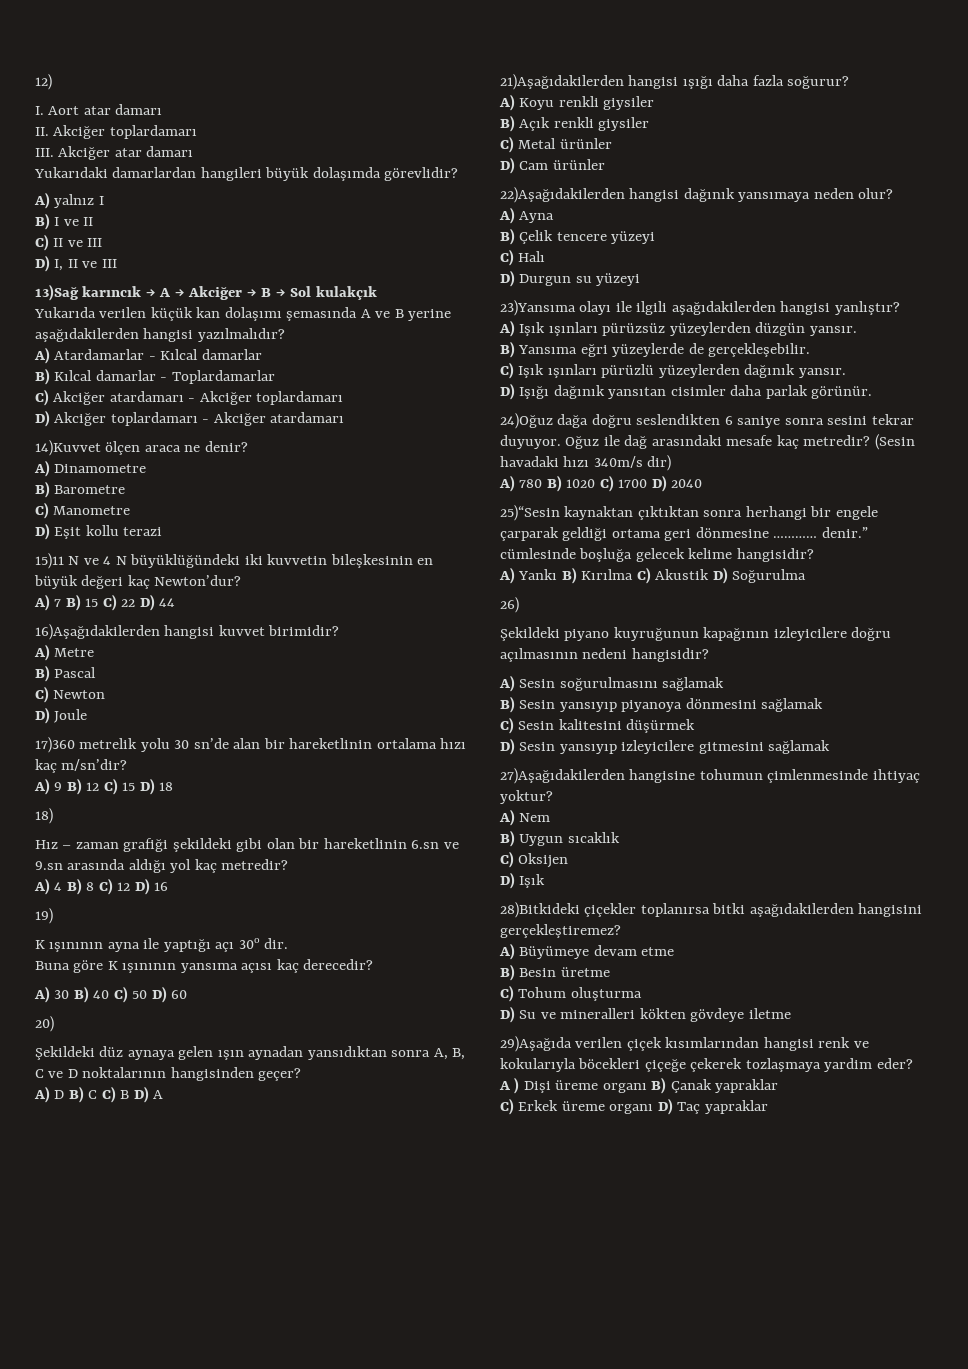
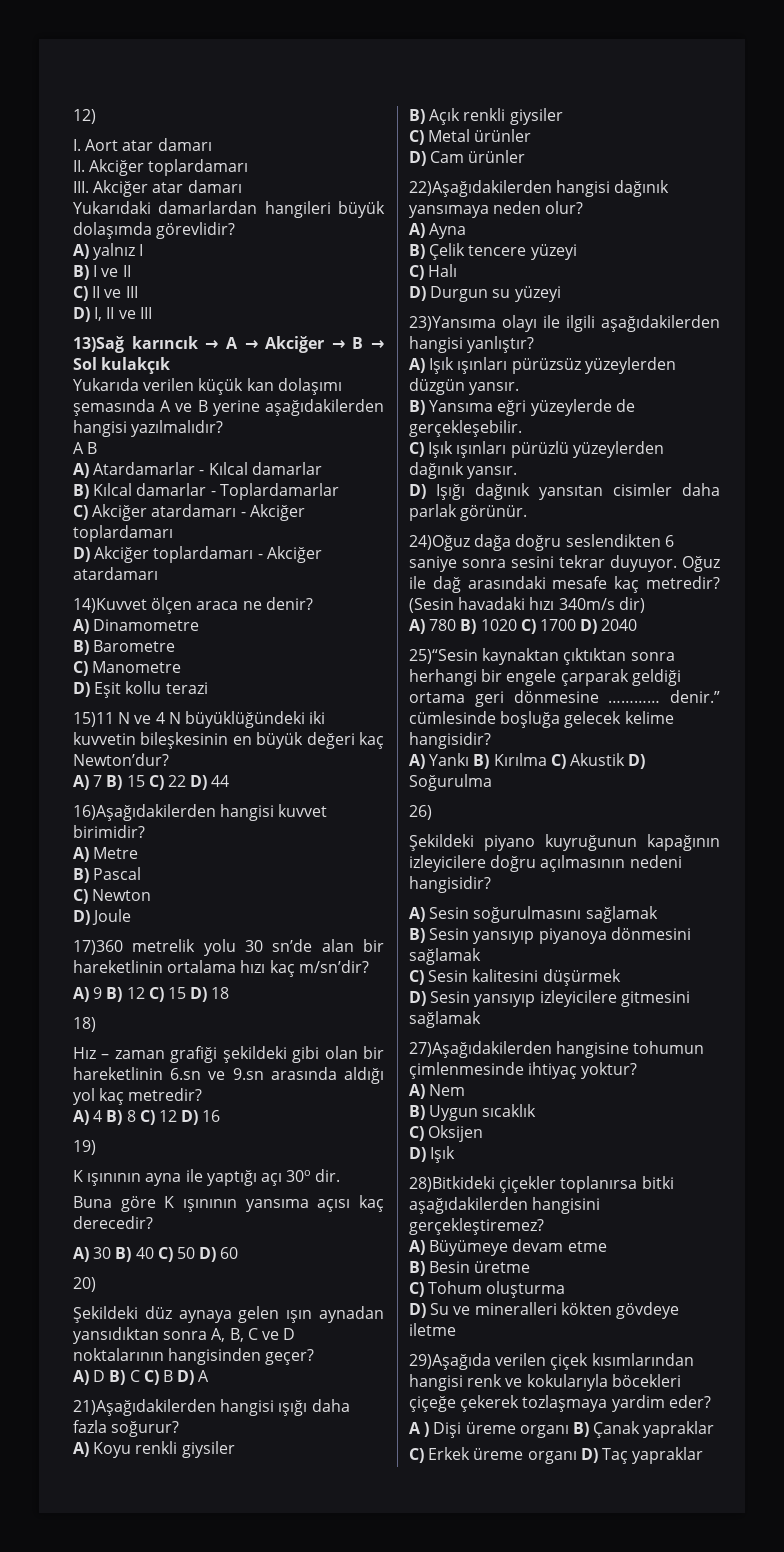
(285, 335) none -> [73,442,98,454] // A B

